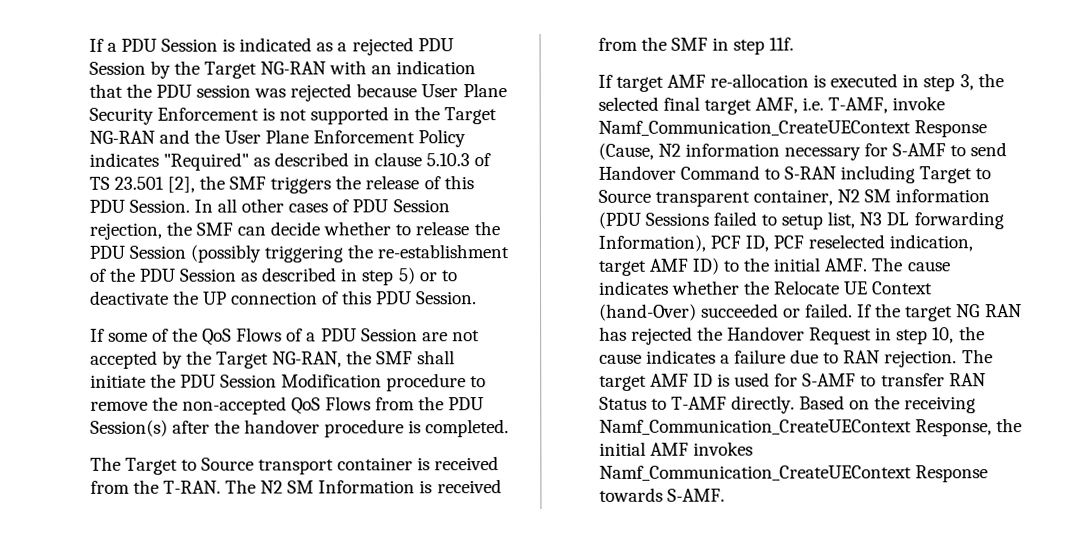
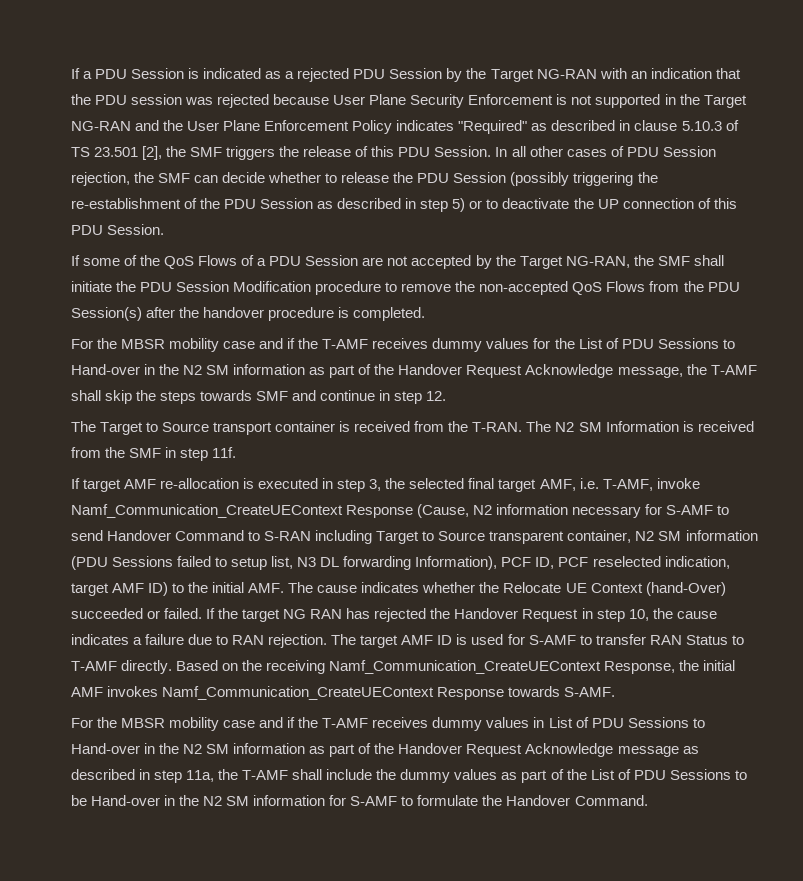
(510, 428) none -> [70,338,735,352] [70,364,757,378] [70,390,447,404] // For the MBSR mobility case and if the T-AMF receives dummy values for the List of PDU Sessions to Hand-over in the N2 SM information as part of the Handover Request Acknowledge message, the T-AMF shall skip the steps towards SMF and continue in step 12.
(725, 495) none -> [70,717,705,731] [70,743,699,757] [70,769,747,783] [70,795,648,806] // For the MBSR mobility case and if the T-AMF receives dummy values in List of PDU Sessions to Hand-over in the N2 SM information as part of the Handover Request Acknowledge message as described in step 11a, the T-AMF shall include the dummy values as part of the List of PDU Sessions to be Hand-over in the N2 SM information for S-AMF to formulate the Handover Command.

